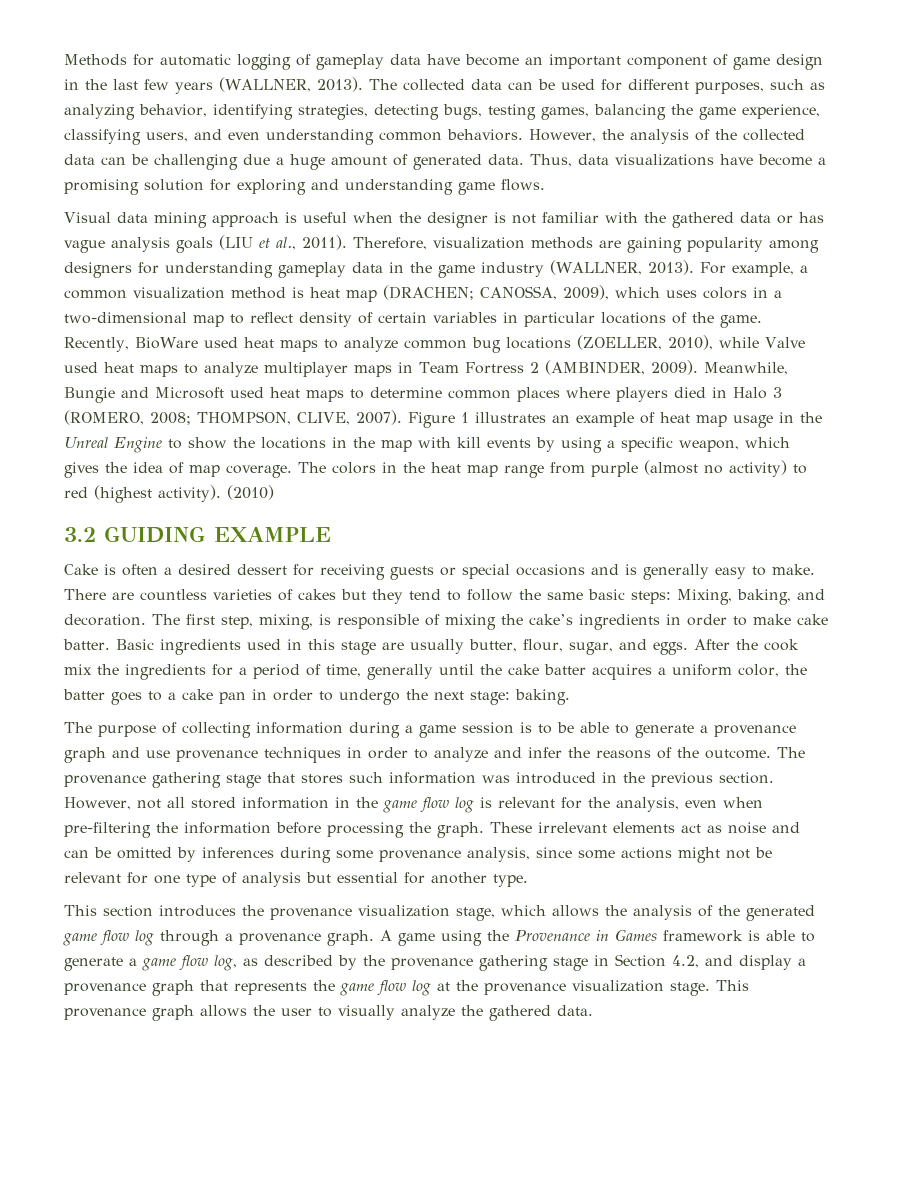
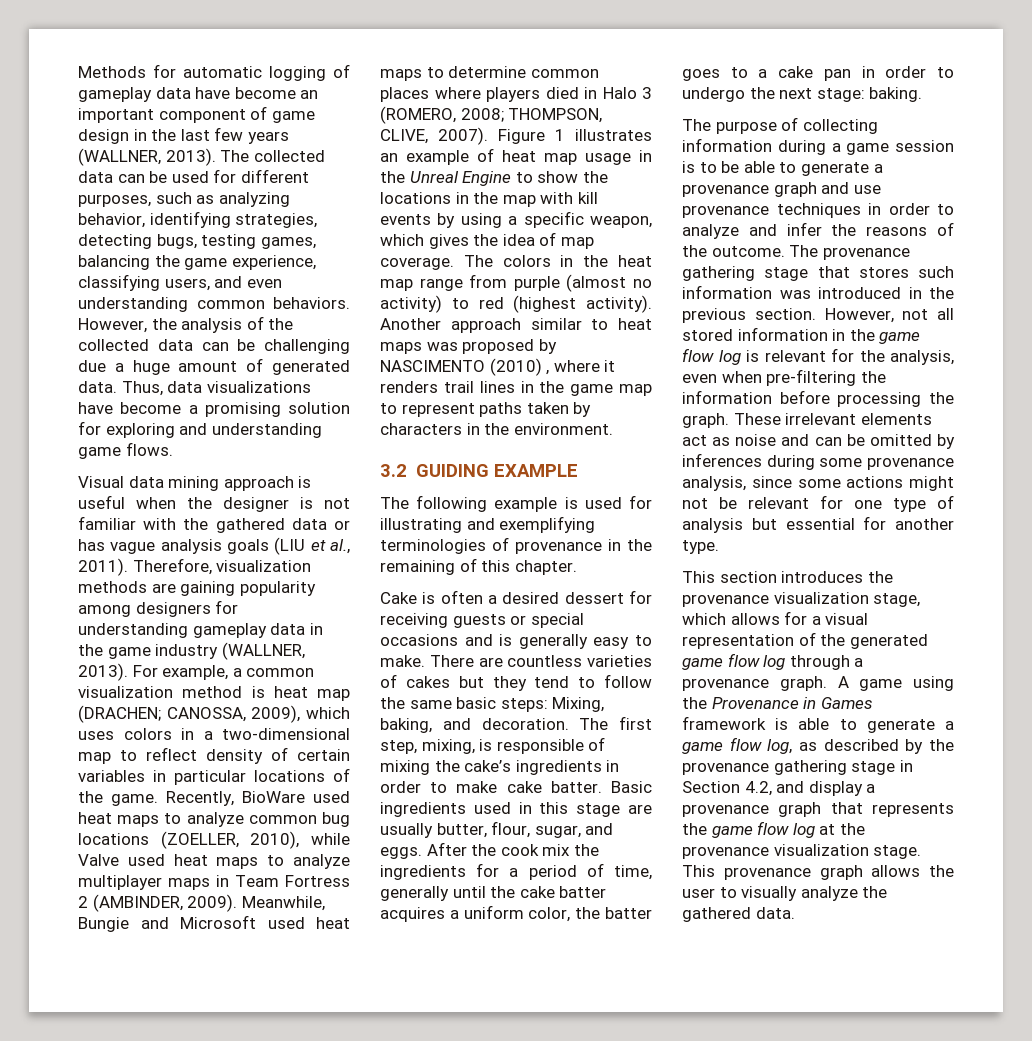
[227,485,274,500] [64,526,331,543] (2010) // 3.2 GUIDING EXAMPLE -> [380,318,652,333] [380,339,557,354] [380,358,616,376] [380,381,652,396] [380,402,592,417] [380,423,613,435] [380,464,578,477] [380,495,652,512] [380,516,596,533] [380,537,652,554] [380,558,577,575] Another approach similar to heat maps was proposed by NASCIMENTO (2010) , where it renders trail lines in the game map to represent paths taken by characters in the environment. // 3.2 GUIDING EXAMPLE // The following example is used for illustrating and exemplifying terminologies of provenance in the remaining of this chapter.
[605,905,692,920] the analysis -> [784,611,869,625] [682,634,794,649] for a visual representation

